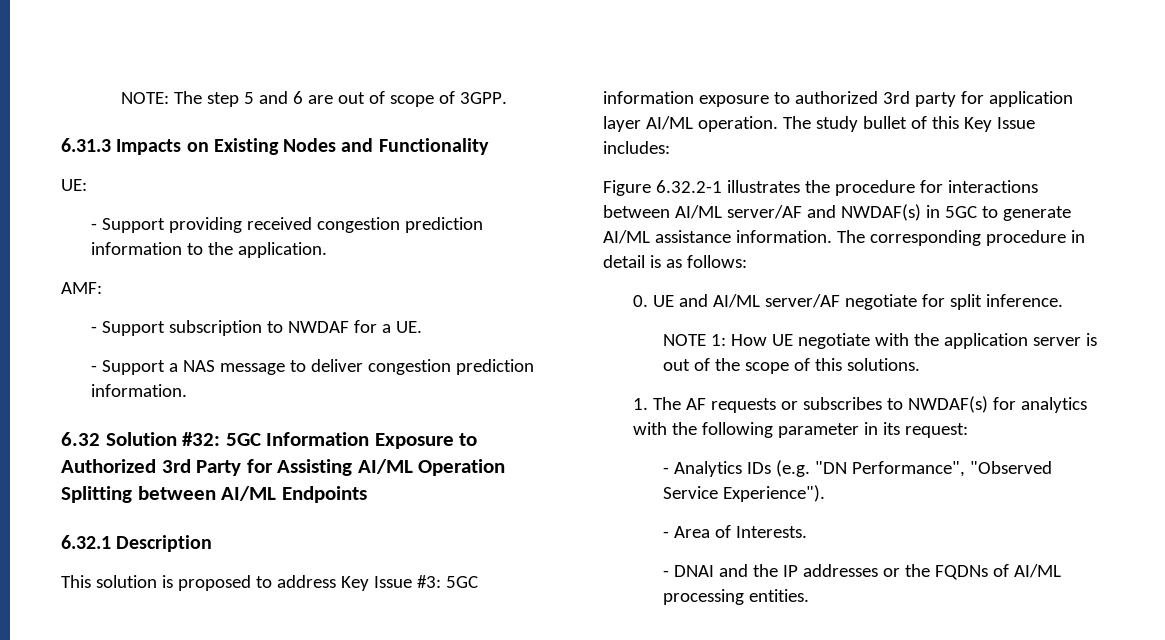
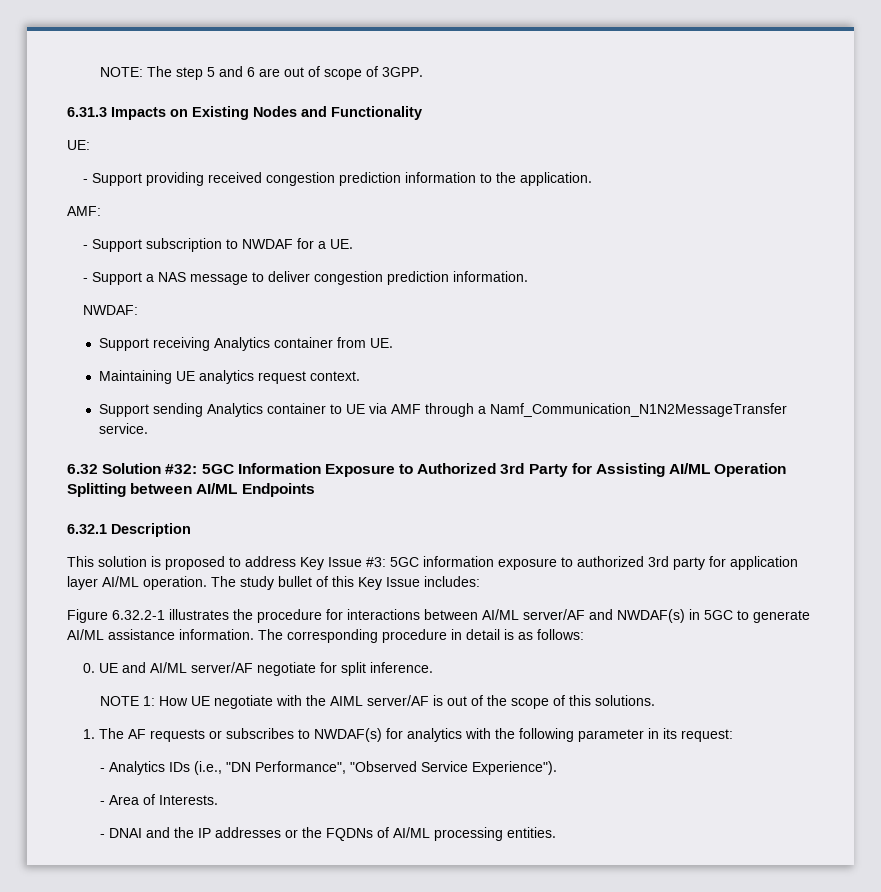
(188, 390) none -> [83,305,139,315] [98,337,393,351] [98,370,360,384] [98,403,787,417] [98,423,148,434] // NWDAF: // Support receiving Analytics container from UE. // Maintaining UE analytics request context. // Support sending Analytics container to UE via AMF through a Namf_Communication_N1N2MessageTransfer service.
[944,333,1082,349] application server -> [329,695,429,706] AIML server/AF
[776,460,811,477] (e.g. -> [193,761,222,775] (i.e.,

